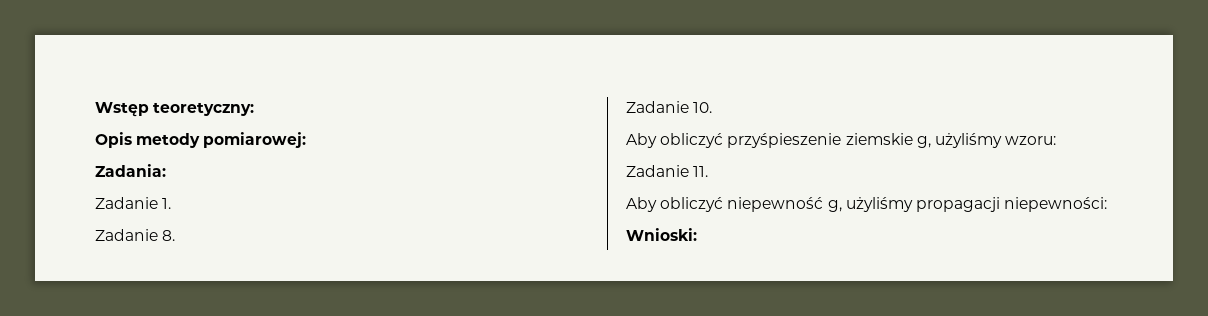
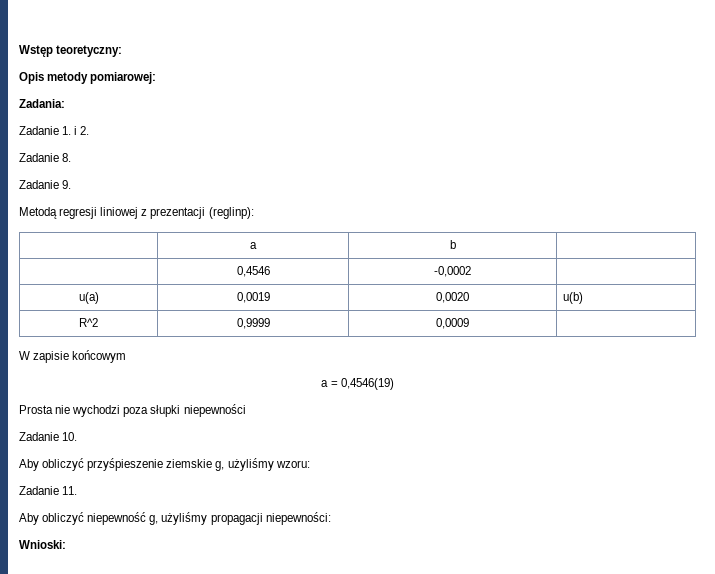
(172, 203) none -> [74,126,90,135] i 2.
(176, 235) none -> [19,180,72,189] [19,207,254,219] [250,242,257,249] [449,240,456,249] [236,266,270,277] [434,266,471,277] [78,292,99,304] [236,292,270,303] [436,292,469,303] [562,292,583,304] [79,318,98,327] [236,318,270,329] [436,318,469,329] [19,350,127,363] [321,378,394,390] [19,404,246,417] // Zadanie 9. // Metodą regresji liniowej z prezentacji (reglinp): // | a | b | // | 0,4546 | -0,0002 | // u(a) | 0,0019 | 0,0020 | u(b) // R^2 | 0,9999 | 0,0009 | // W zapisie końcowym // a = 0,4546(19) // Prosta nie wychodzi poza słupki niepewności

